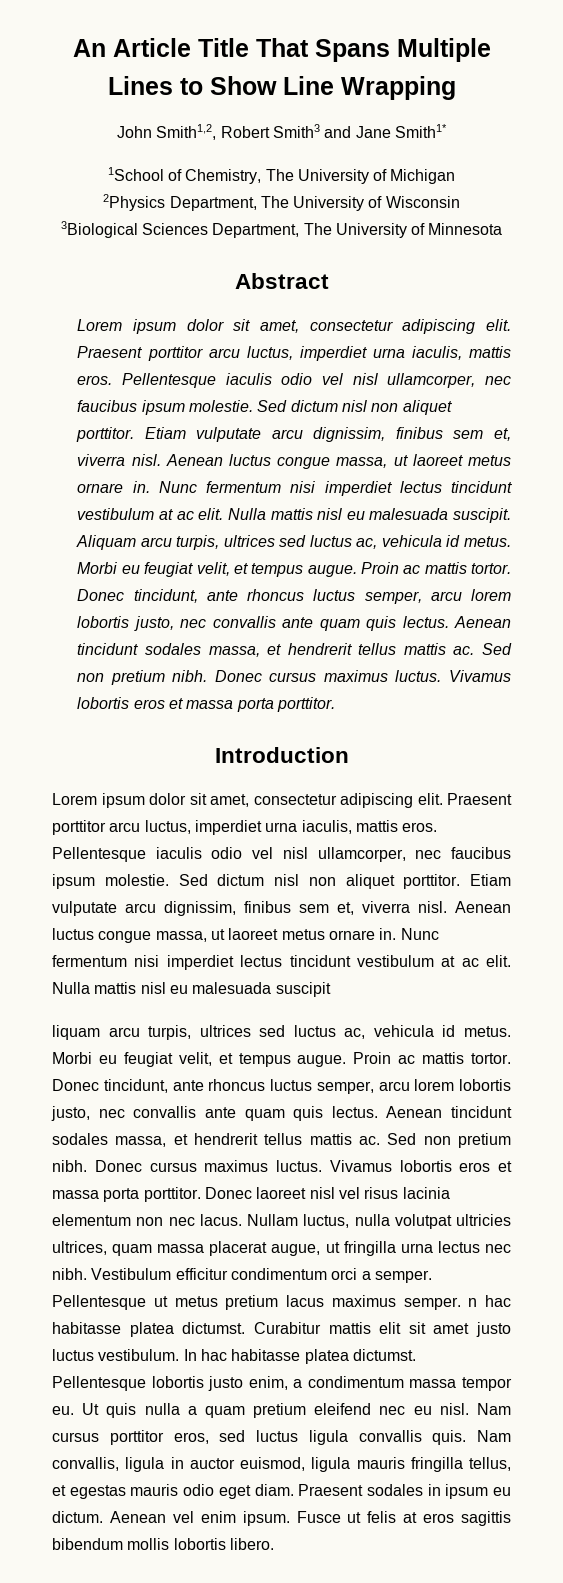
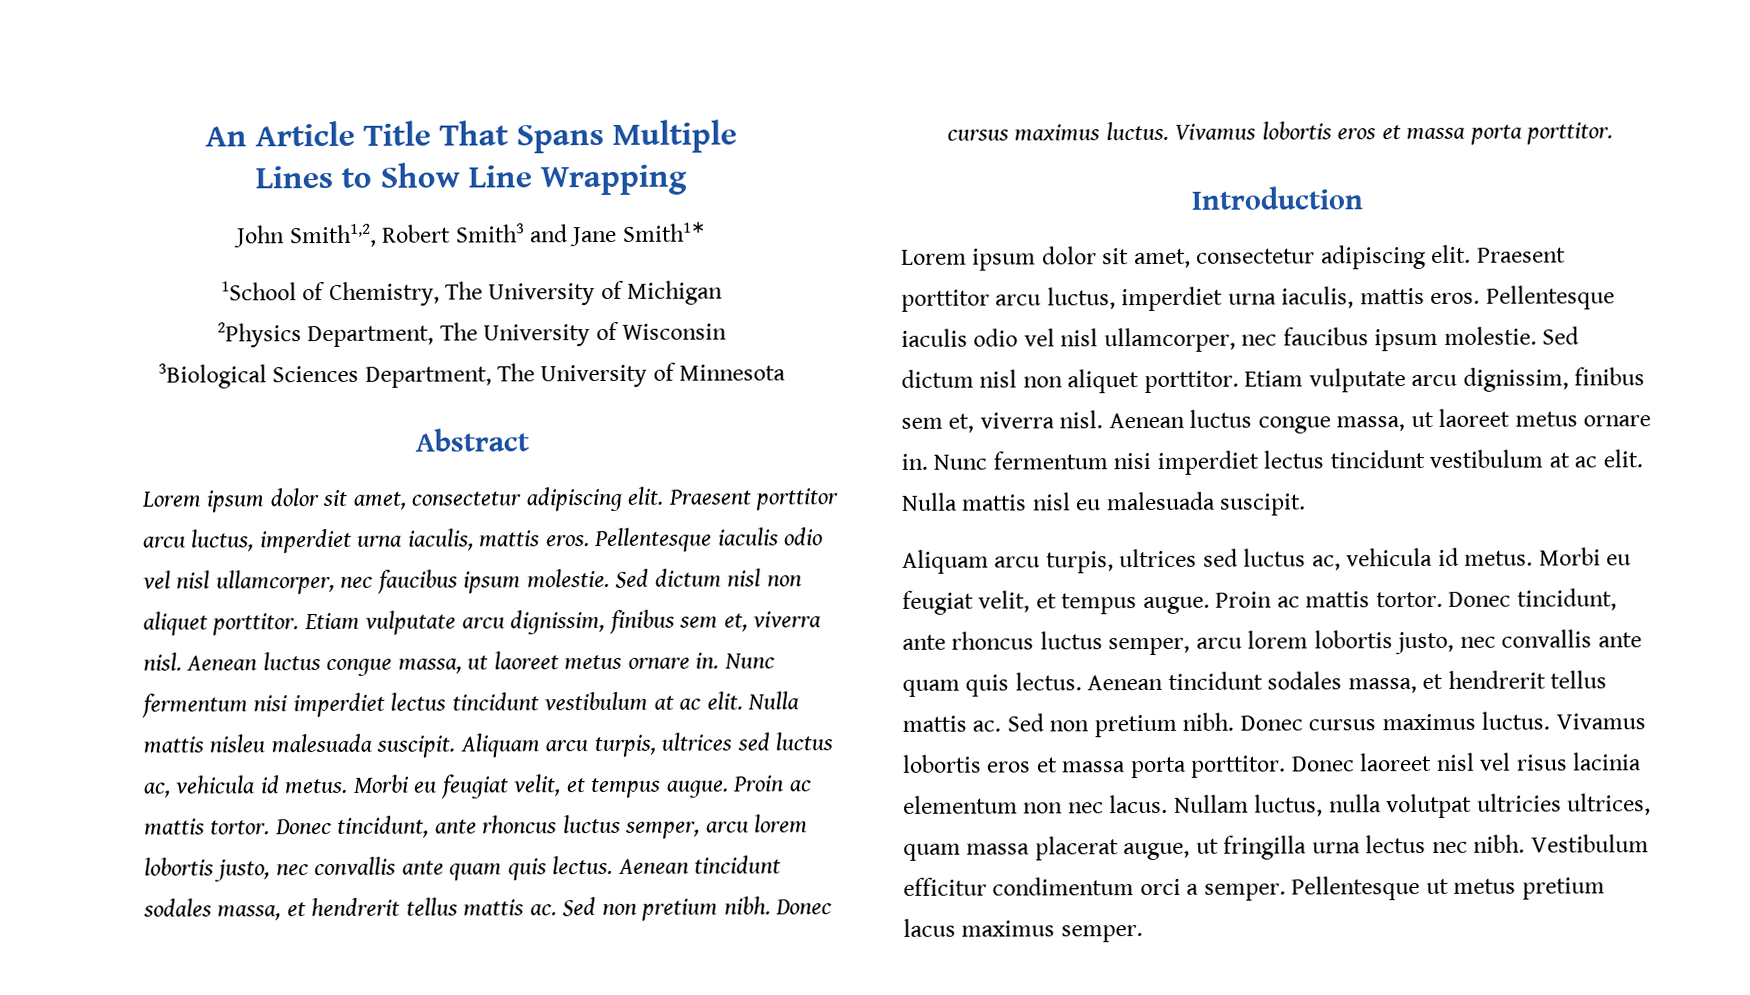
[394,124,447,138] Smith1* -> [621,221,706,242] Smith1∗
[317,508,365,520] nisl eu -> [209,734,266,753] nisleu
[275,982,331,997] [52,1025,100,1040] suscipit // liquam -> [1219,493,1307,516] [902,549,989,574] suscipit. // Aliquam
[468,1295,511,1307] [52,1322,511,1337] [52,1349,416,1364] [52,1376,512,1391] [52,1403,512,1418] [52,1430,511,1445] [52,1457,511,1472] [52,1484,511,1499] [52,1511,511,1526] [52,1538,274,1550] n hac habitasse platea dictumst. Curabitur mattis elit sit amet justo luctus vestibulum. In hac habitasse platea dictumst. Pellentesque lobortis justo enim, a condimentum massa tempor eu. Ut quis nulla a quam pretium eleifend nec eu nisl. Nam cursus porttitor eros, sed luctus ligula convallis quis. Nam convallis, ligula in auctor euismod, ligula mauris fringilla tellus, et egestas mauris odio eget diam. Praesent sodales in ipsum eu dictum. Aenean vel enim ipsum. Fusce ut felis at eros sagittis bibendum mollis lobortis libero. -> (1143, 934) none

